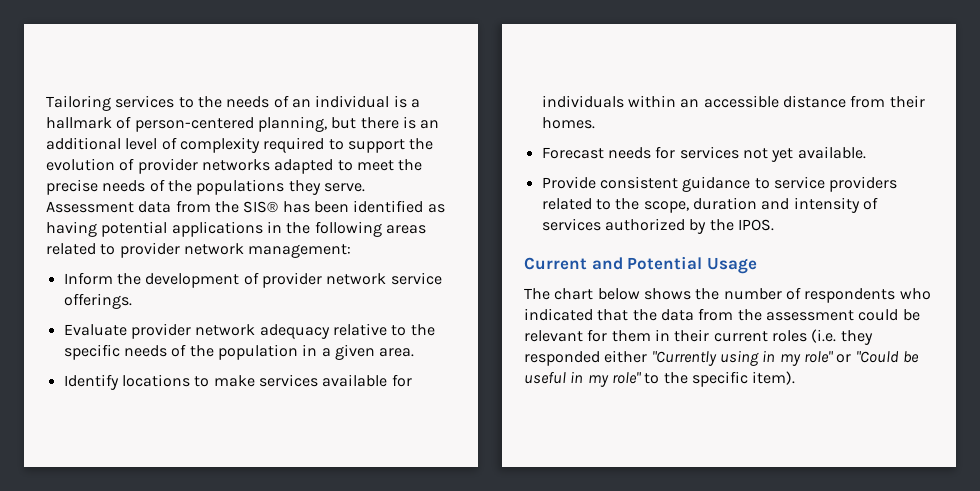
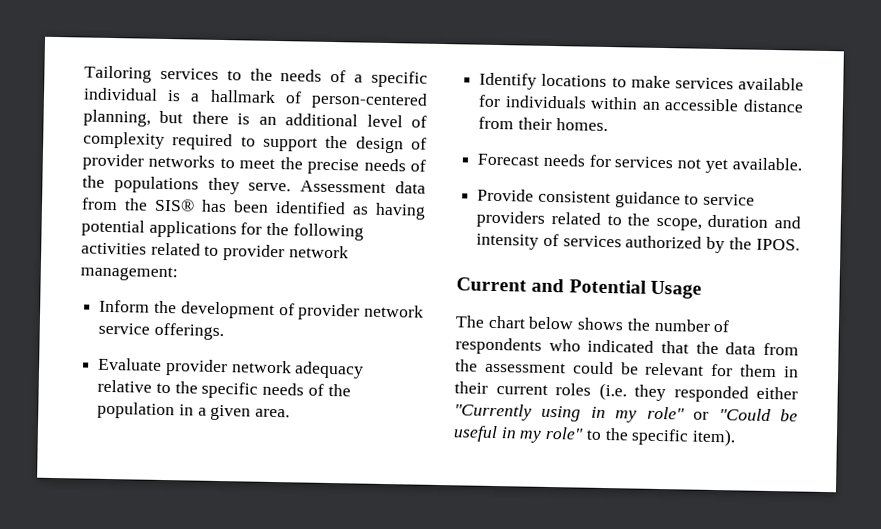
[291,99,311,108] an -> [354,70,428,88] a specific
[46,158,115,171] evolution -> [355,136,404,154] design
[274,159,334,174] adapted -> (216, 161) none
[266,221,282,233] in -> [240,222,263,235] for
[385,225,426,234] areas -> [81,242,147,255] activities

